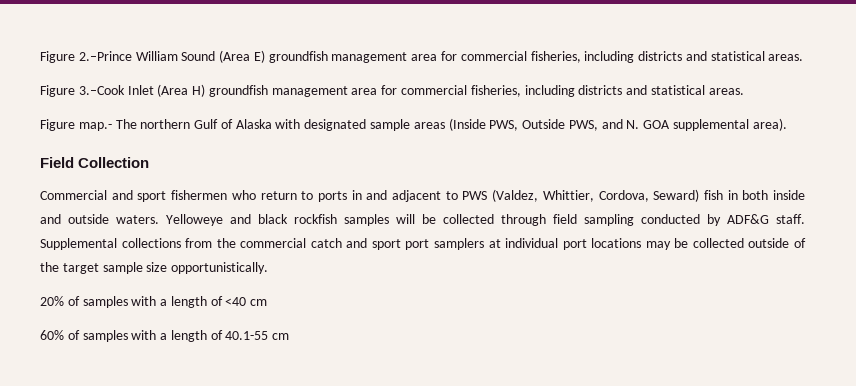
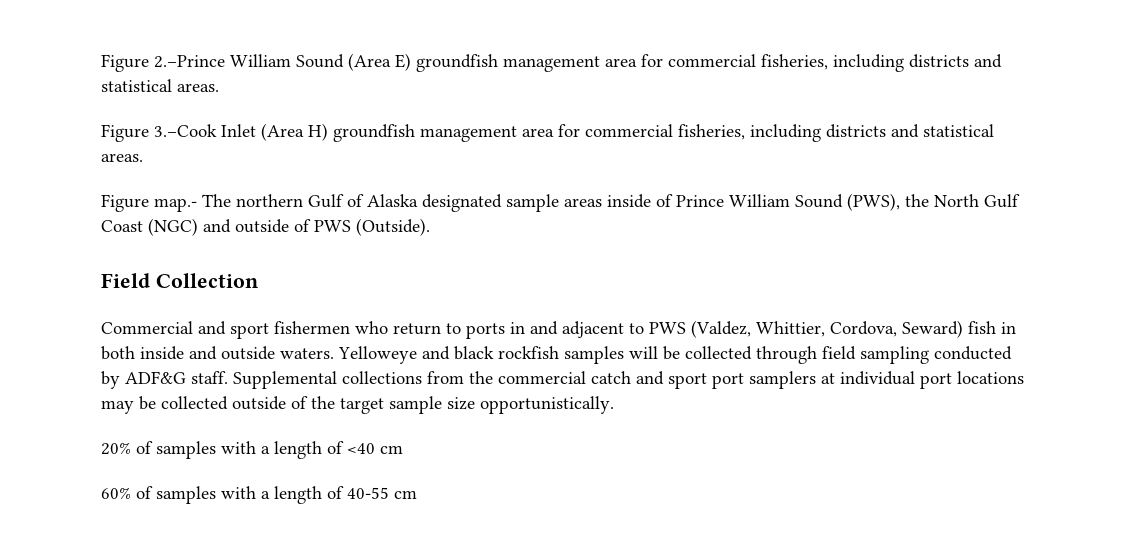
[275,119,301,129] with -> (418, 200) none
[448,118,787,131] (Inside PWS, Outside PWS, and N. GOA supplemental area). -> [607,193,1020,211] [101,218,430,236] inside of Prince William Sound (PWS), the North Gulf Coast (NGC) and outside of PWS (Outside).
[225,331,269,340] 40.1-55 -> [347,487,389,499] 40-55

